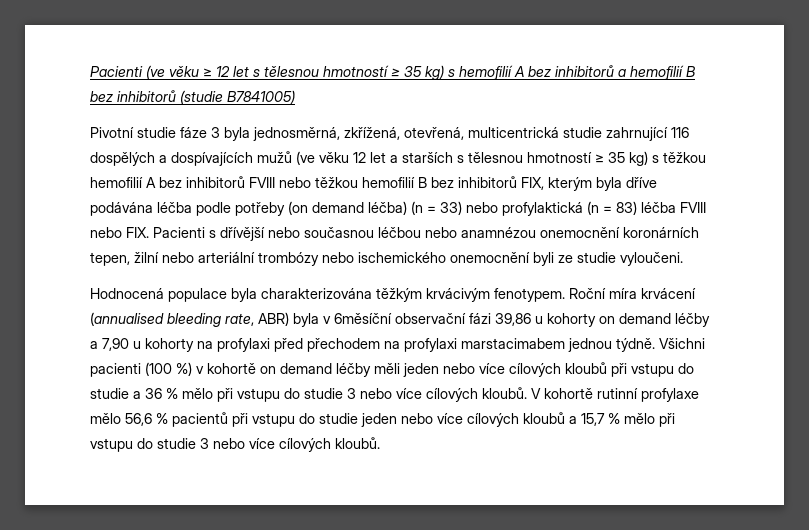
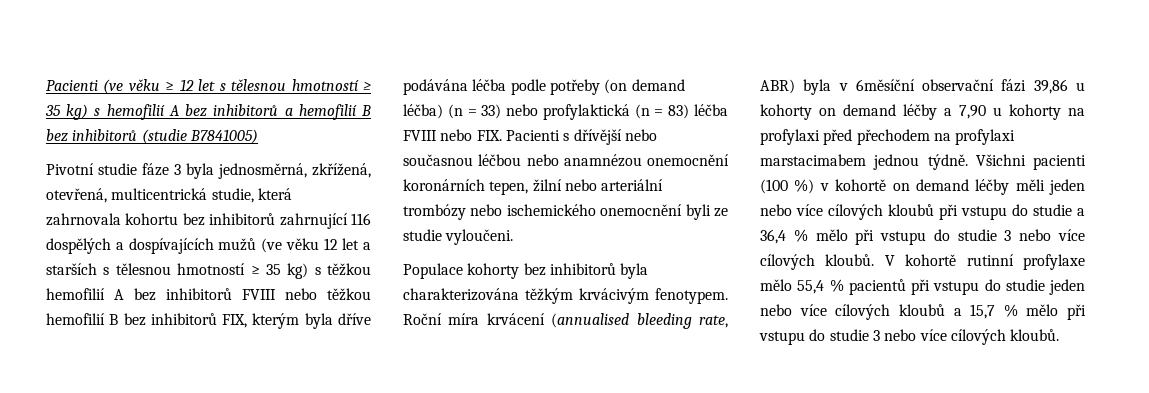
[563,127,602,138] studie -> [211,188,292,203] [46,213,276,226] studie, která zahrnovala kohortu bez inhibitorů
[90,288,227,302] Hodnocená populace -> [403,263,616,279] Populace kohorty bez inhibitorů
[145,388,162,399] 36 -> [760,229,786,244] 36,4
[125,413,152,426] 56,6 -> [797,280,825,294] 55,4

